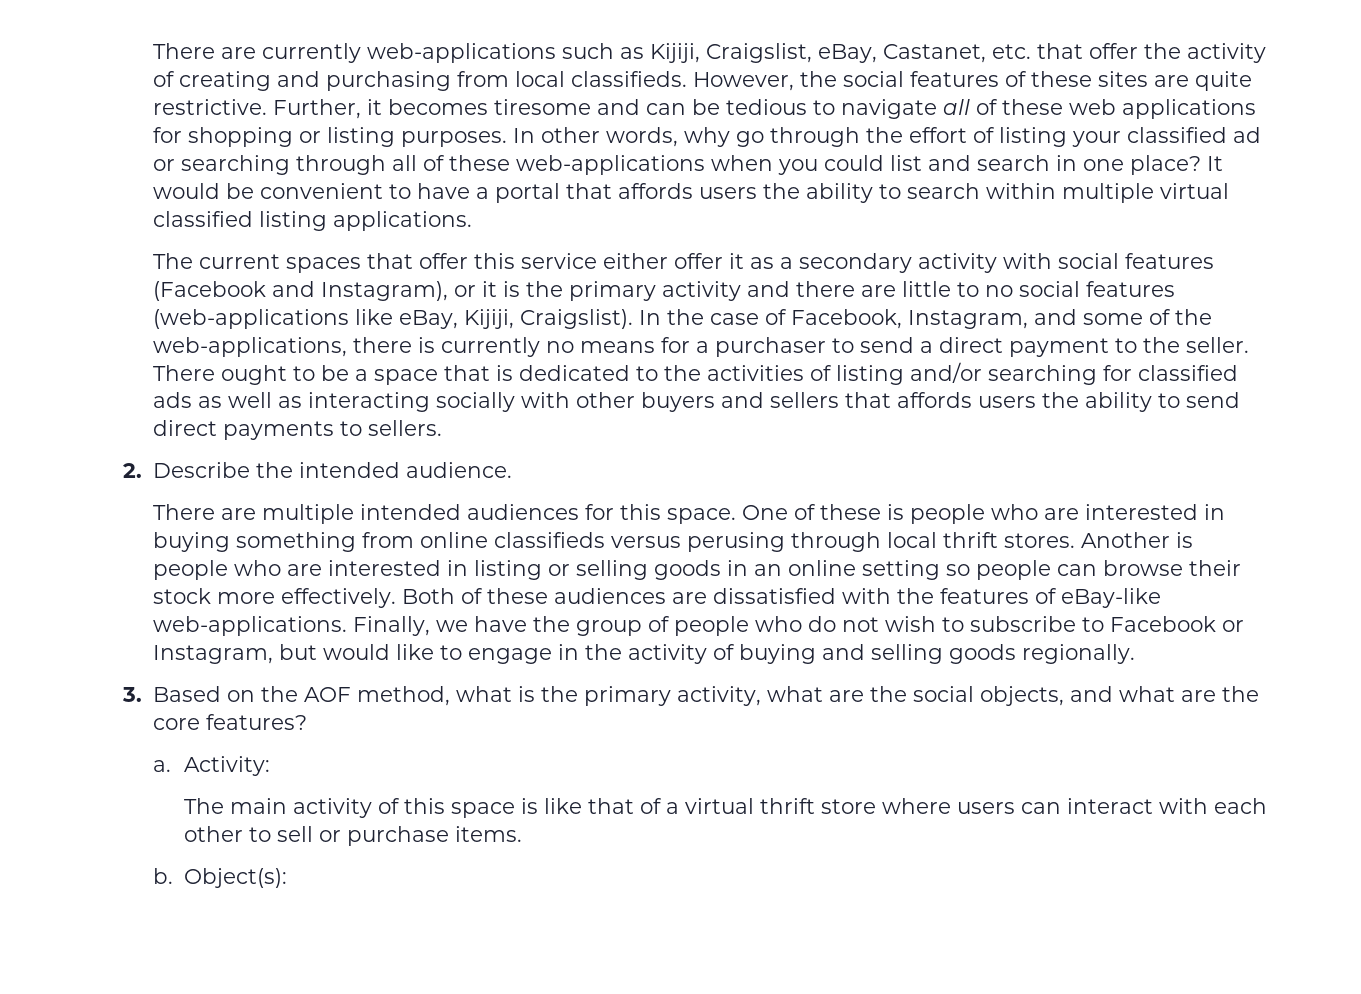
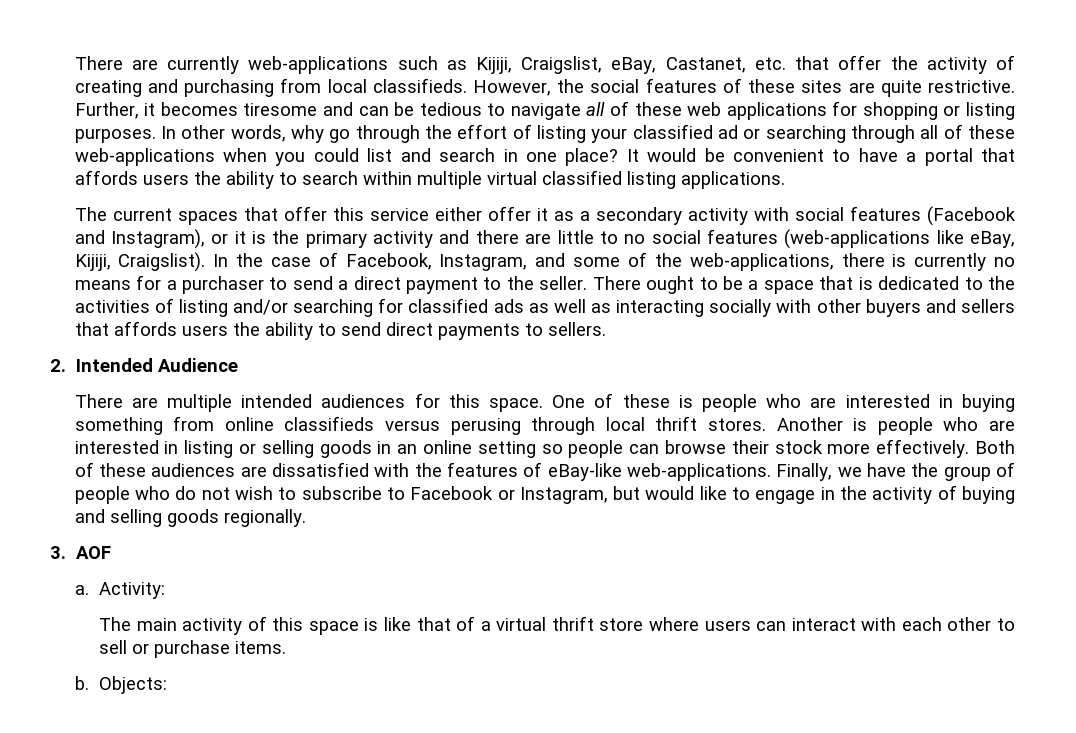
[153,462,513,478] Describe the intended audience. -> [75,358,238,372] Intended Audience
[153,686,1260,706] [153,714,308,730] Based on the AOF method, what is the primary activity, what are the social objects, and what are the core features? -> [75,546,111,559] AOF
[184,868,288,888] Object(s): -> [98,676,167,694] Objects:

